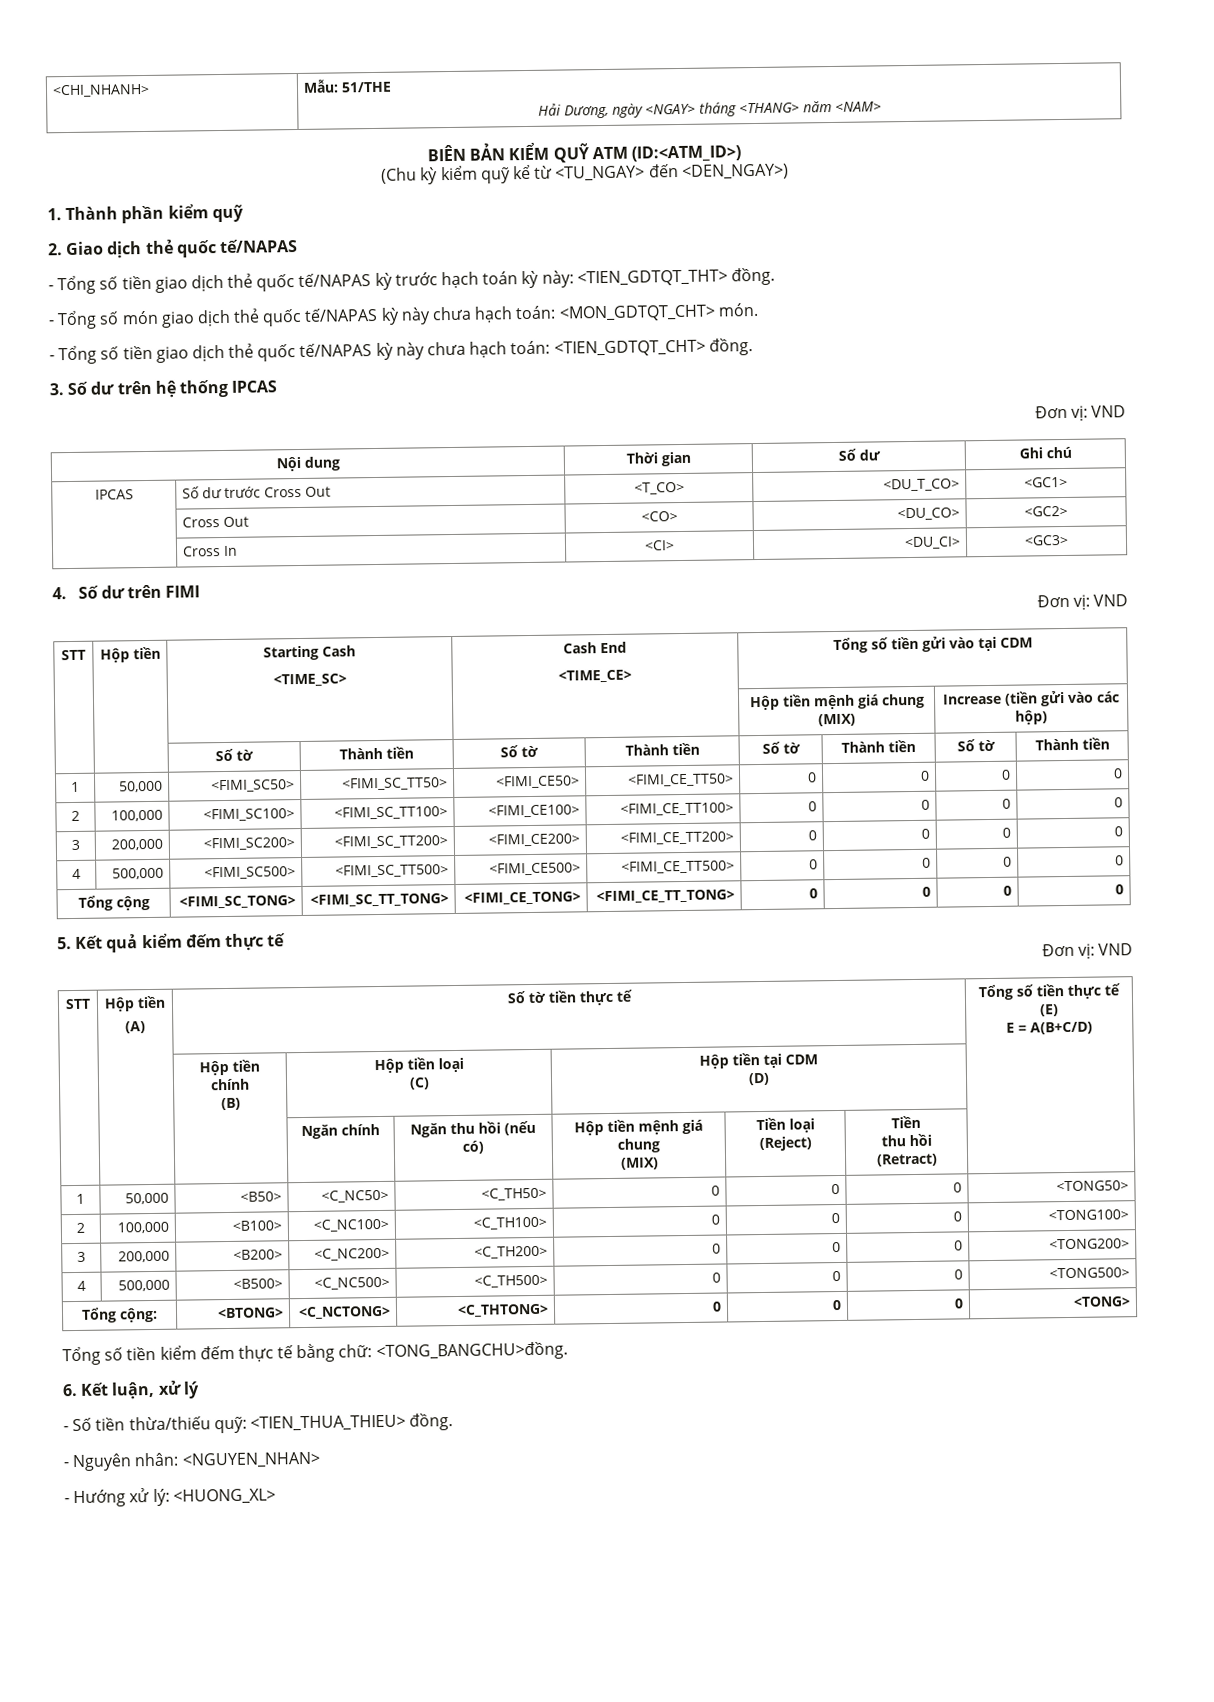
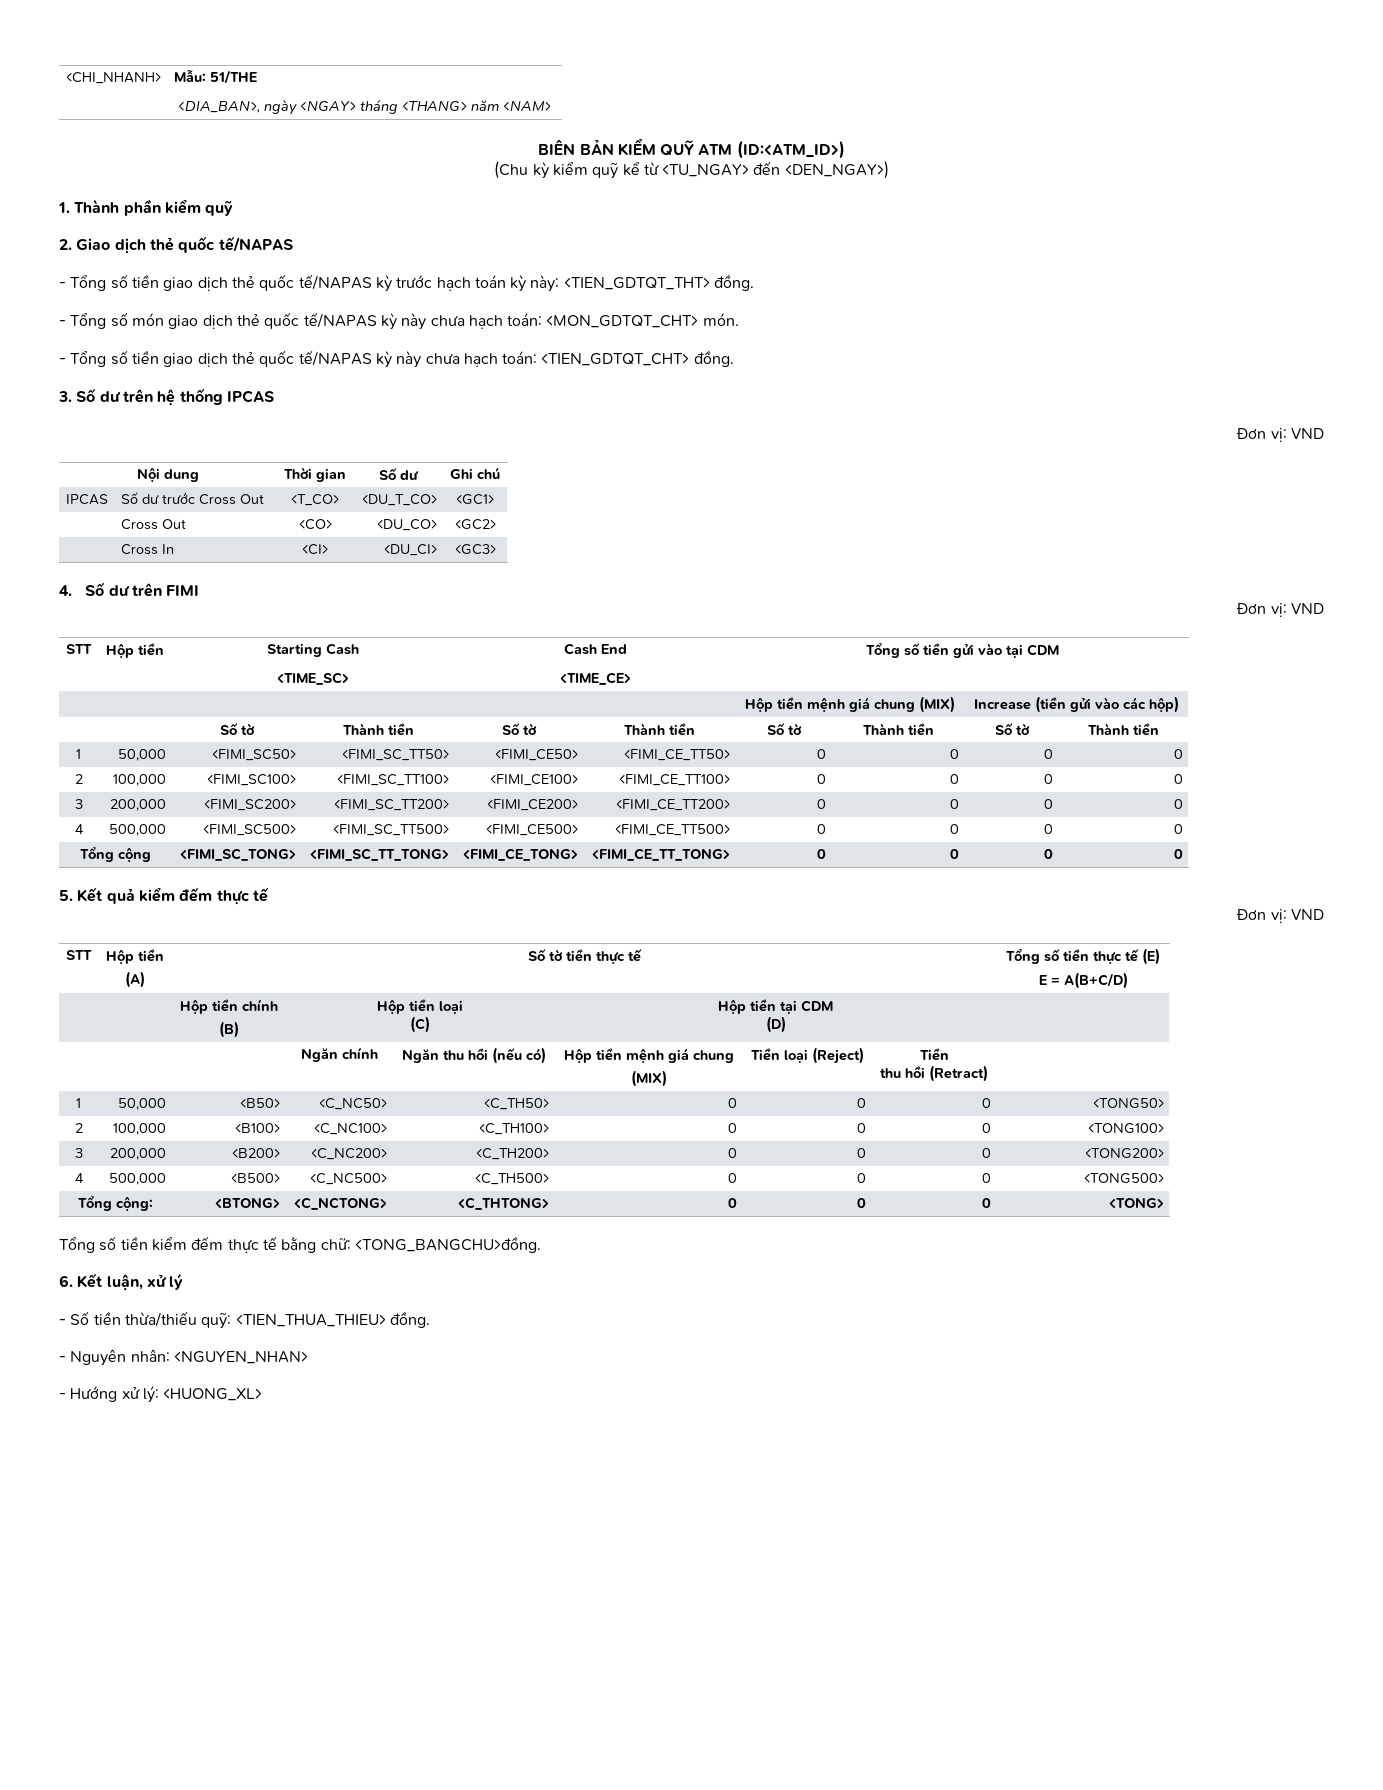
[537,103,609,119] Hải Dương, -> [178,100,260,113] <DIA_BAN>,

